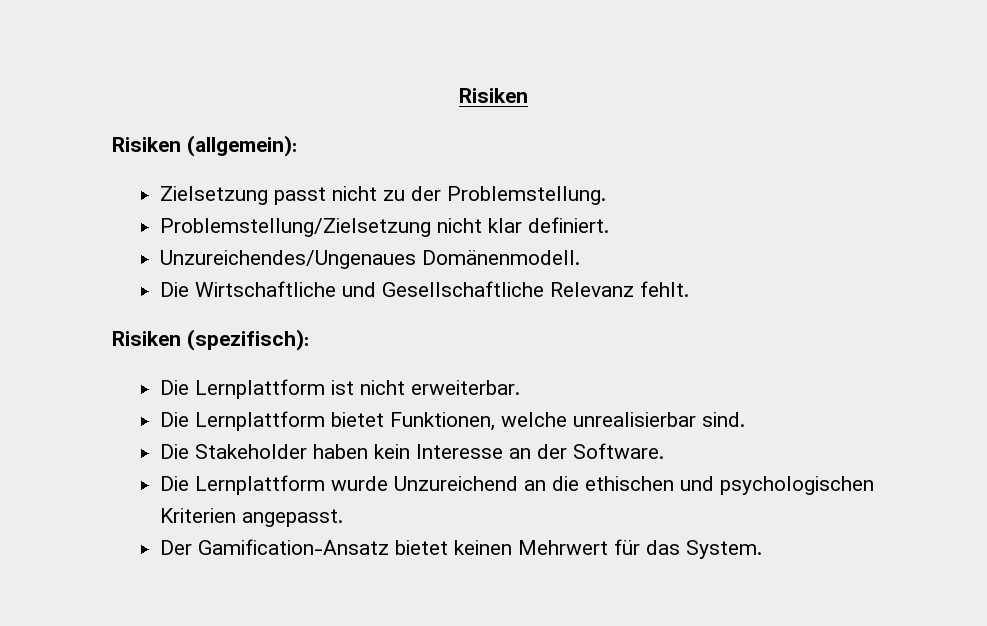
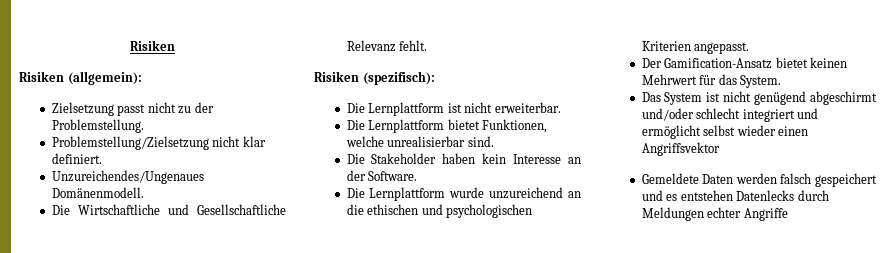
[394,476,519,491] Unzureichend -> [489,187,564,199] unzureichend
(763, 549) none -> [641,91,877,105] [641,108,819,122] [641,125,809,139] [641,142,720,156] [641,173,877,187] [641,190,829,201] [641,207,788,221] // Das System ist nicht genügend abgeschirmt und/oder schlecht integriert und ermöglicht selbst wieder einen Angriffsvektor // Gemeldete Daten werden falsch gespeichert und es entstehen Datenlecks durch Meldungen echter Angriffe

